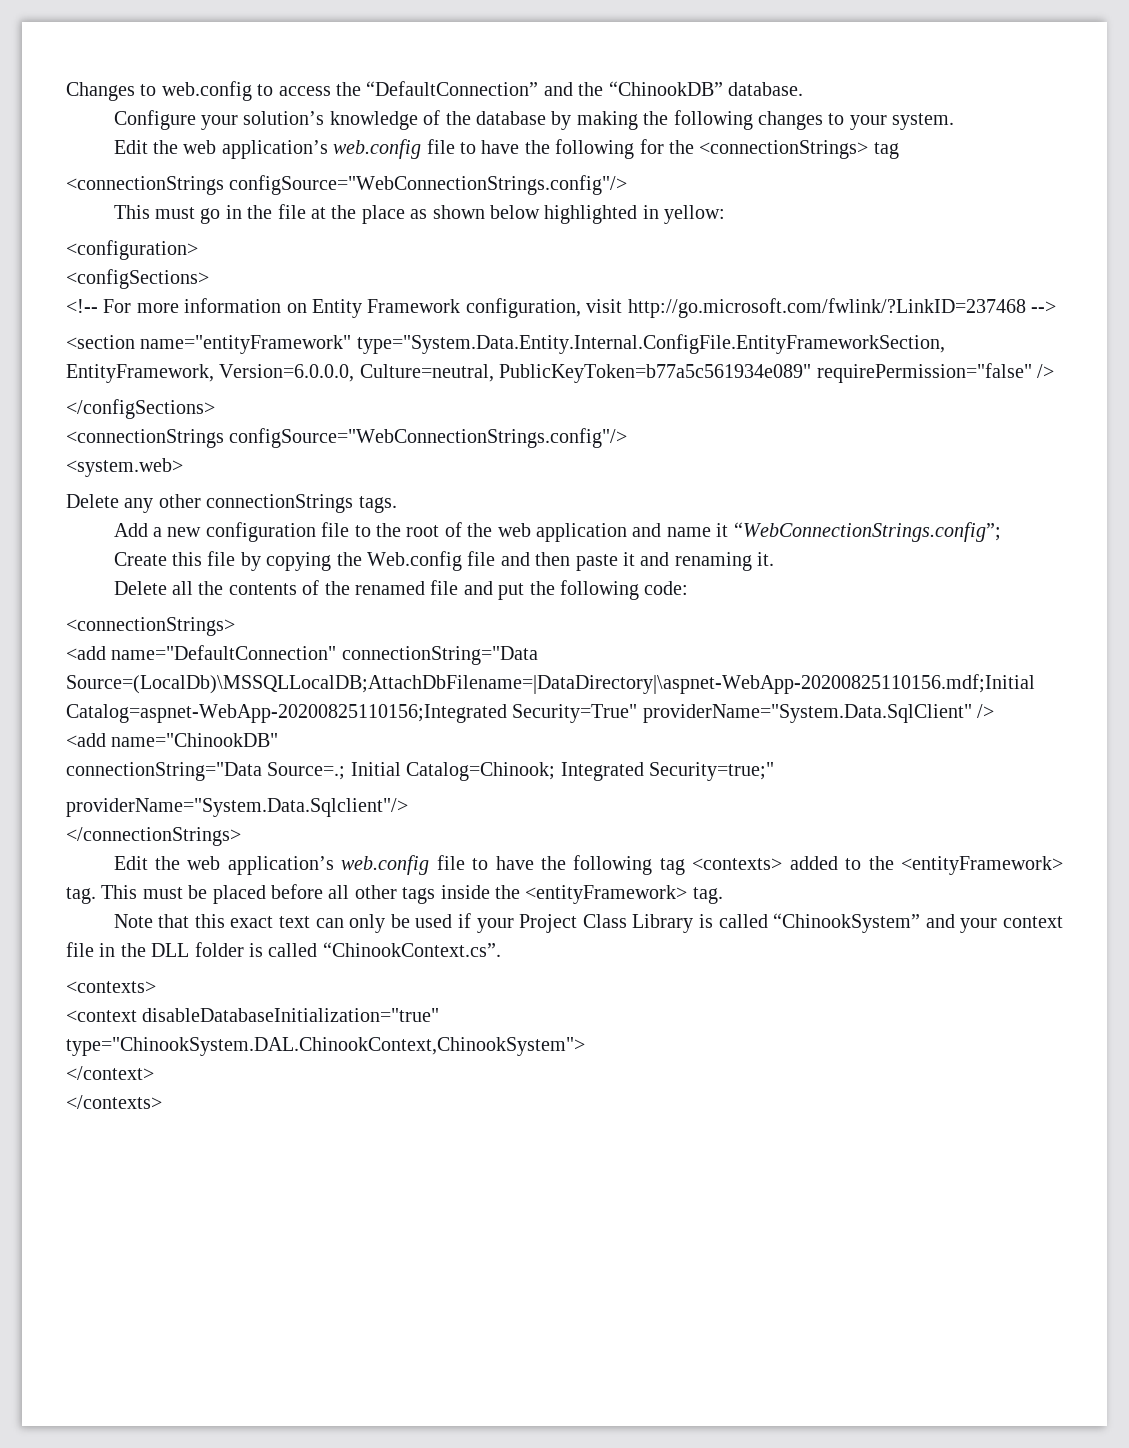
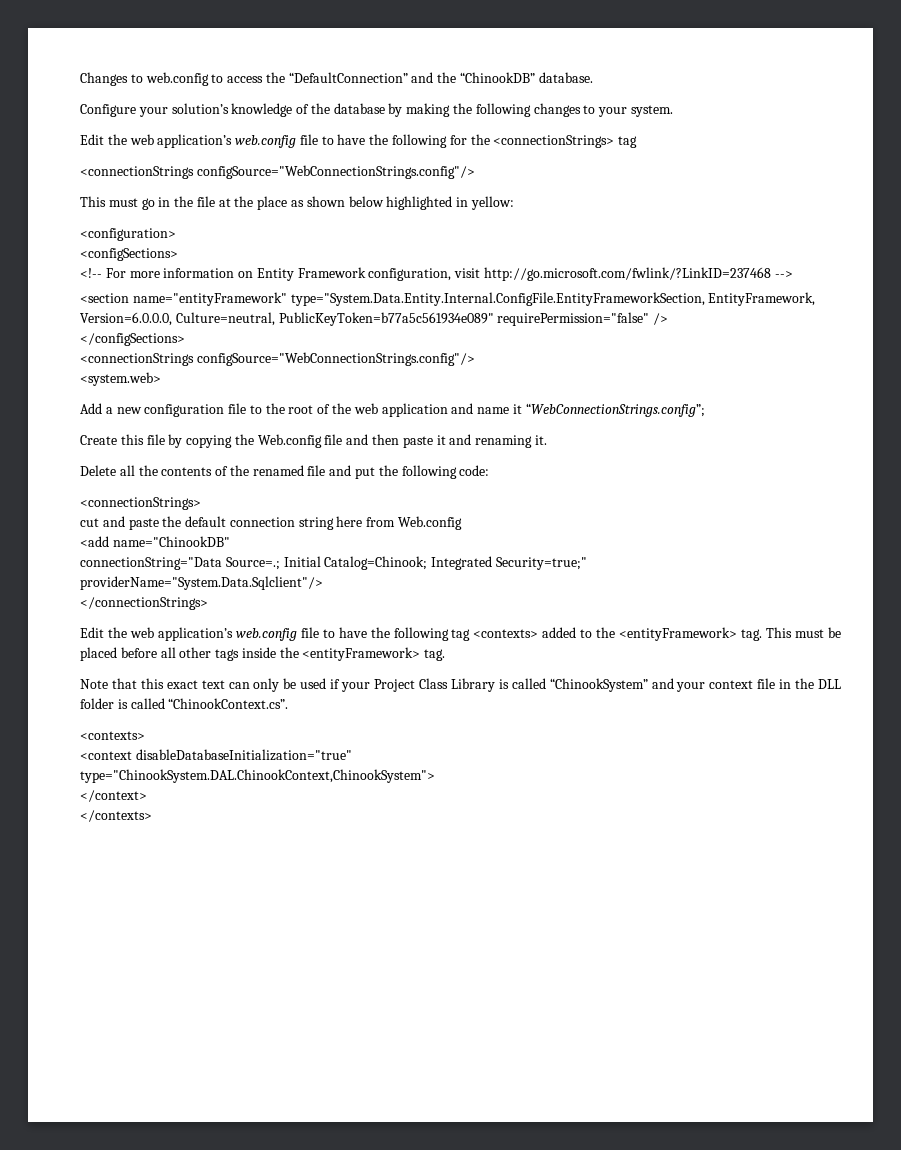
[66,494,397,513] // Delete any other connectionStrings tags. -> (161, 379) none
[66,645,538,665] [66,674,1035,694] [66,704,995,723] <add name="DefaultConnection" connectionString="Data Source=(LocalDb)\MSSQLLocalDB;AttachDbFilename=|DataDirectory|\aspnet-WebApp-20200825110156.mdf;Initial Catalog=aspnet-WebApp-20200825110156;Integrated Security=True" providerName="System.Data.SqlClient" /> -> [80,516,463,530] cut and paste the default connection string here from Web.config

